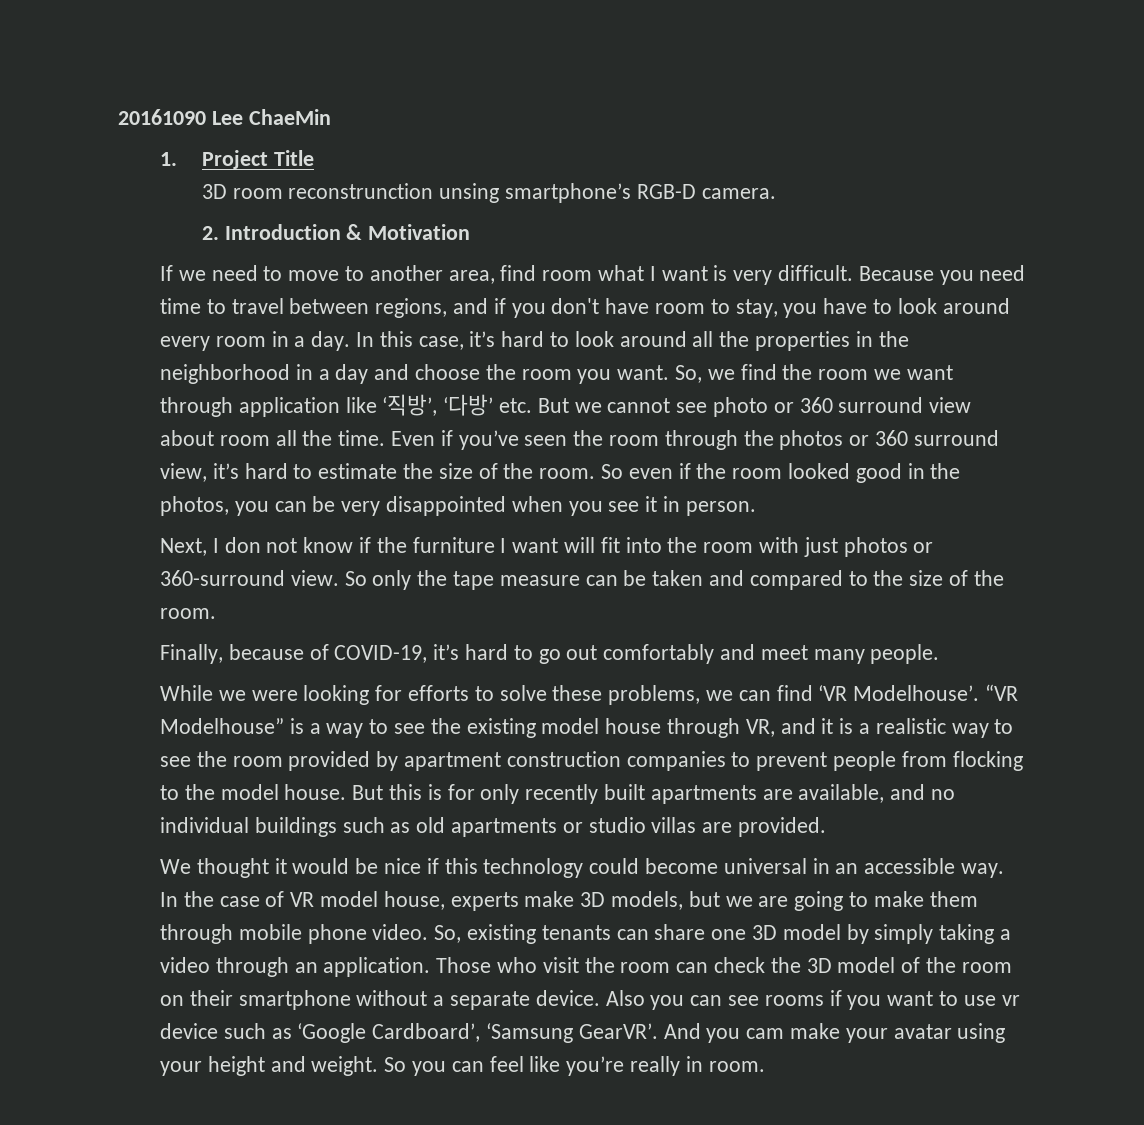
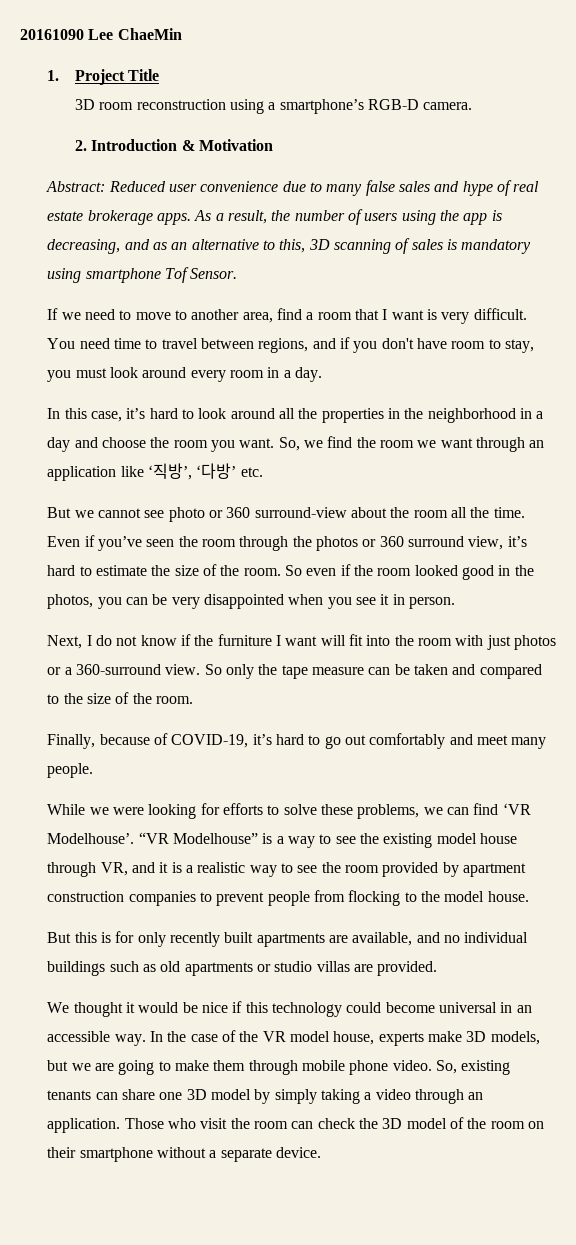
[288,183,500,203] reconstrunction unsing -> [136,99,276,114] reconstruction using a
(471, 232) none -> [46,180,540,196] [47,209,502,225] [47,238,532,254] [47,267,238,283] // Abstract: Reduced user convenience due to many false sales and hype of real estate brokerage apps. As a result, the number of users using the app is decreasing, and as an alternative to this, 3D scanning of sales is mandatory using smartphone Tof Sensor.
[542,265,644,281] room what -> [306,309,379,320] a room that
[858,266,974,285] Because you -> [47,338,76,349] You
[823,298,892,314] have to -> [75,368,107,378] must
(351, 341) none -> (323, 374) //
(233, 407) none -> [529,440,545,448] an
(532, 405) none -> (263, 472) //
[838,397,972,413] [159,430,214,446] surround view about -> [254,507,410,518] surround-view about the
[224,537,261,553] don -> [96,635,113,646] do
(934, 547) none -> [64,667,72,675] a
(347, 792) none -> (529, 896) //
(285, 899) none -> [239,1031,259,1042] the
[605,990,1020,1010] [159,1023,1006,1043] [159,1056,765,1076] Also you can see rooms if you want to use vr device such as ‘Google Cardboard’, ‘Samsung GearVR’. And you cam make your avatar using your height and weight. So you can feel like you’re really in room. -> (322, 1152) none

